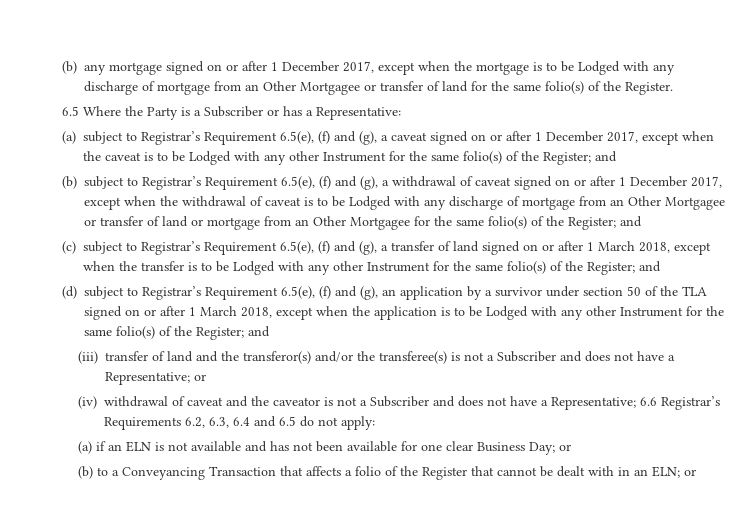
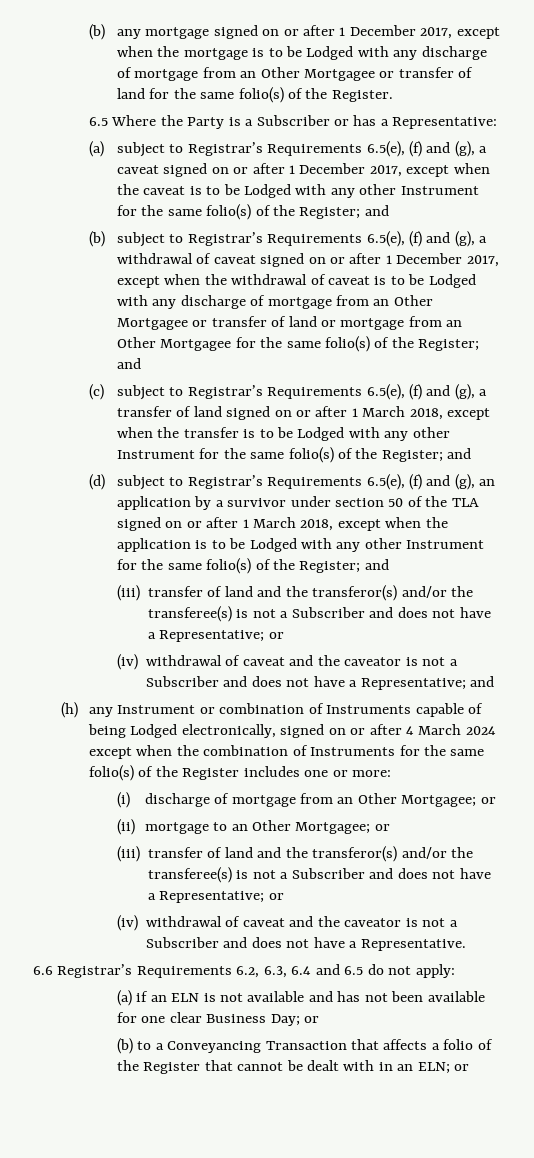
[203,132,277,145] Requirement -> [267,144,363,156] Requirements
[204,177,278,190] Requirement -> [267,234,363,246] Requirements
[203,242,277,255] Requirement -> [267,387,363,399] Requirements
[204,287,278,300] Requirement -> [267,477,363,489] Requirements
(637, 403) none -> [470,676,495,687] [60,702,484,718] [87,724,496,738] [88,745,485,759] [88,765,392,781] [116,792,496,808] [116,819,390,835] [116,846,474,862] [147,867,491,883] [147,891,284,903] [116,915,458,931] [145,937,466,951] and // (h) any Instrument or combination of Instruments capable of being Lodged electronically, signed on or after 4 March 2024 except when the combination of Instruments for the same folio(s) of the Register includes one or more: // (i) discharge of mortgage from an Other Mortgagee; or // (ii) mortgage to an Other Mortgagee; or // (iii) transfer of land and the transferor(s) and/or the transferee(s) is not a Subscriber and does not have a Representative; or // (iv) withdrawal of caveat and the caveator is not a Subscriber and does not have a Representative. //

